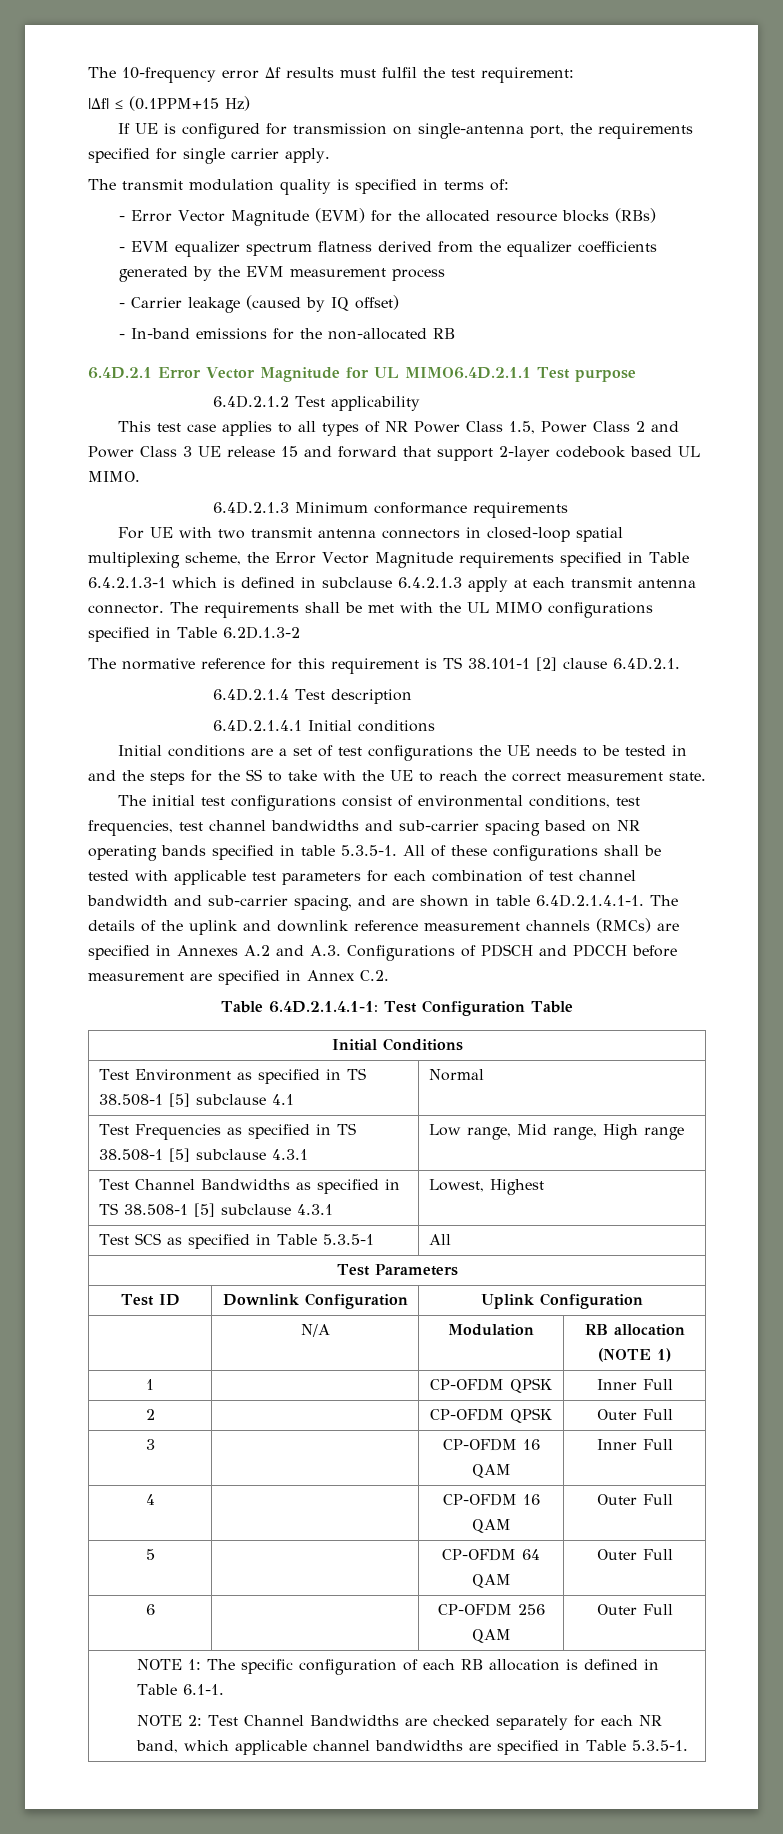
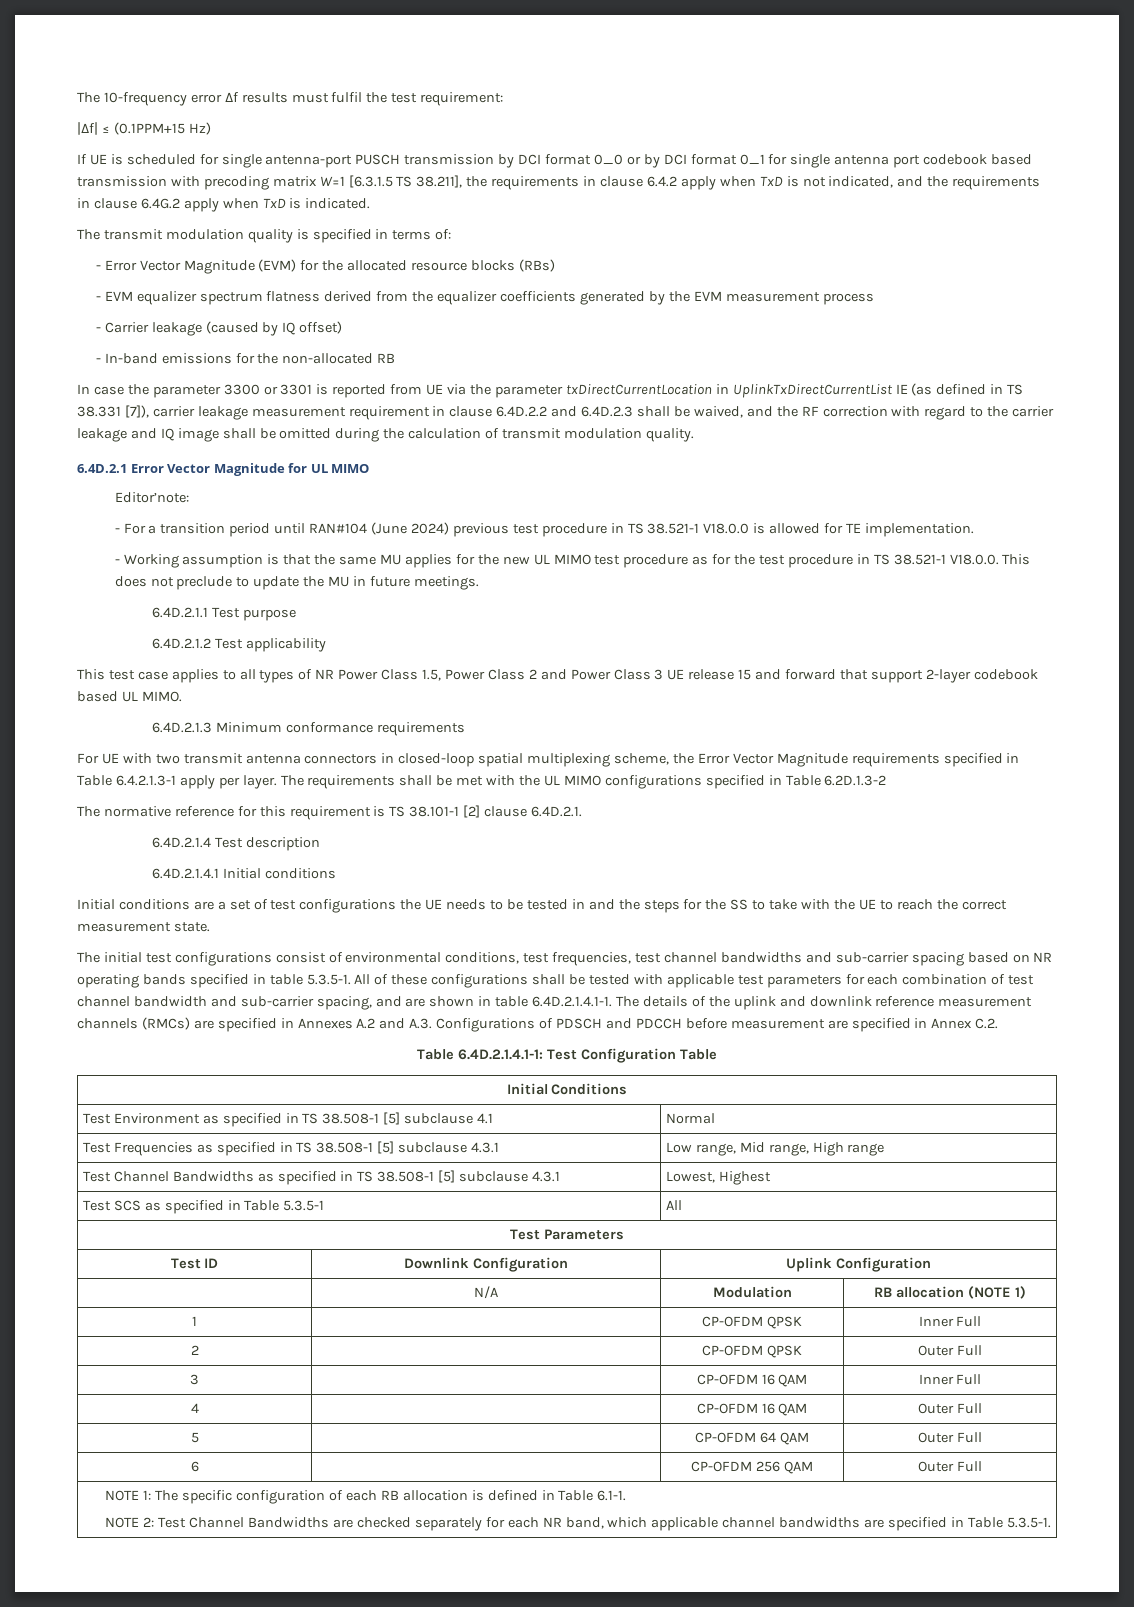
[182,123,694,139] [88,148,330,164] configured for transmission on single-antenna port, the requirements specified for single carrier apply. -> [126,154,1033,168] [77,175,1041,190] [77,198,371,212] scheduled for single antenna-port PUSCH transmission by DCI format 0_0 or by DCI format 0_1 for single antenna port codebook based transmission with precoding matrix W=1 [6.3.1.5 TS 38.211], the requirements in clause 6.4.2 apply when TxD is not indicated, and the requirements in clause 6.4G.2 apply when TxD is indicated.
(456, 333) none -> [77,383,1024,398] [77,405,1055,420] [77,428,694,442] // In case the parameter 3300 or 3301 is reported from UE via the parameter txDirectCurrentLocation in UplinkTxDirectCurrentList IE (as defined in TS 38.331 [7]), carrier leakage measurement requirement in clause 6.4D.2.2 and 6.4D.2.3 shall be waived, and the RF correction with regard to the carrier leakage and IQ image shall be omitted during the calculation of transmit modulation quality.
[404,367,531,379] MIMO6.4D.2.1.1 -> [331,464,370,473] [114,492,189,503] [114,522,974,537] [114,554,1031,568] [114,576,479,590] [152,607,209,618] MIMO // Editor’note: // - For a transition period until RAN#104 (June 2024) previous test procedure in TS 38.521-1 V18.0.0 is allowed for TE implementation. // - Working assumption is that the same MU applies for the new UL MIMO test procedure as for the test procedure in TS 38.521-1 V18.0.0. This does not preclude to update the MU in future meetings. // 6.4D.2.1.1
[172,577,696,592] [88,604,164,614] which is defined in subclause 6.4.2.1.3 apply at each transmit antenna connector. -> [179,775,277,789] apply per layer.

